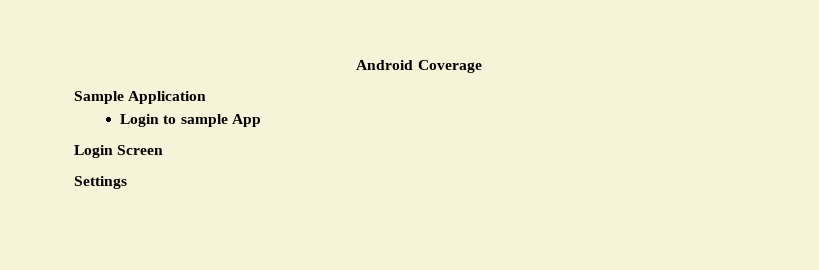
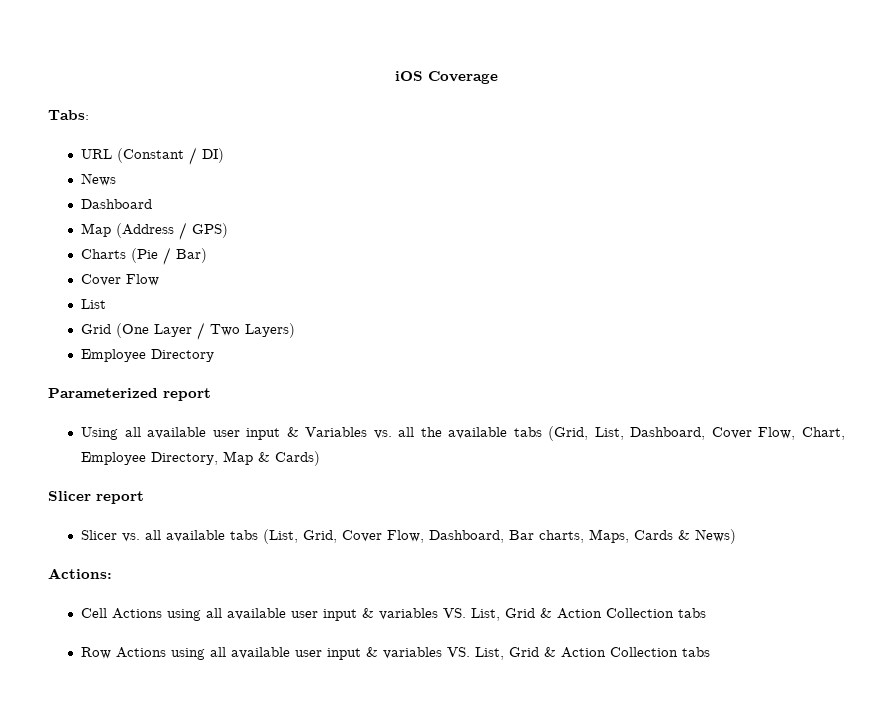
[356,60,414,70] Android -> [395,71,423,81] iOS
[74,91,207,104] [120,114,261,127] [74,145,164,158] [74,176,127,189] Sample Application // Login to sample App // Login Screen // Settings -> [48,110,89,120] [81,147,225,165] [81,173,117,186] [81,199,153,209] [81,222,229,240] [81,247,208,265] [81,274,160,286] [81,299,107,309] [81,322,296,340] [81,349,215,362] [48,388,211,401] [81,426,845,441] [81,451,321,466] [48,491,144,504] [81,529,737,544] [48,568,112,579] [81,608,707,621] [81,647,711,660] Tabs: // URL (Constant / DI) // News // Dashboard // Map (Address / GPS) // Charts (Pie / Bar) // Cover Flow // List // Grid (One Layer / Two Layers) // Employee Directory // Parameterized report // Using all available user input & Variables vs. all the available tabs (Grid, List, Dashboard, Cover Flow, Chart, Employee Directory, Map & Cards) // Slicer report // Slicer vs. all available tabs (List, Grid, Cover Flow, Dashboard, Bar charts, Maps, Cards & News) // Actions: // Cell Actions using all available user input & variables VS. List, Grid & Action Collection tabs // Row Actions using all available user input & variables VS. List, Grid & Action Collection tabs

